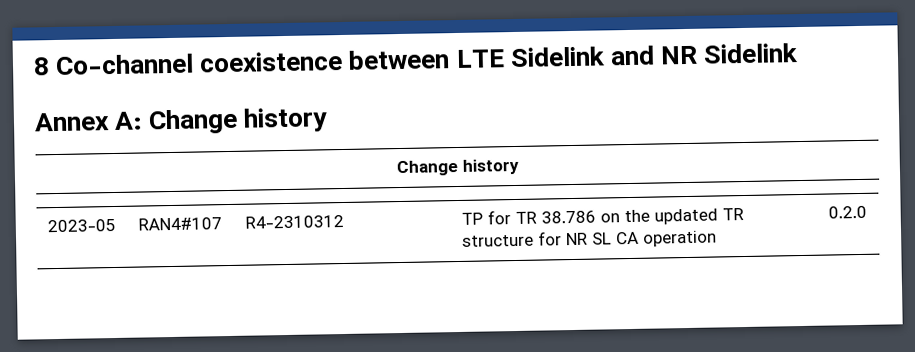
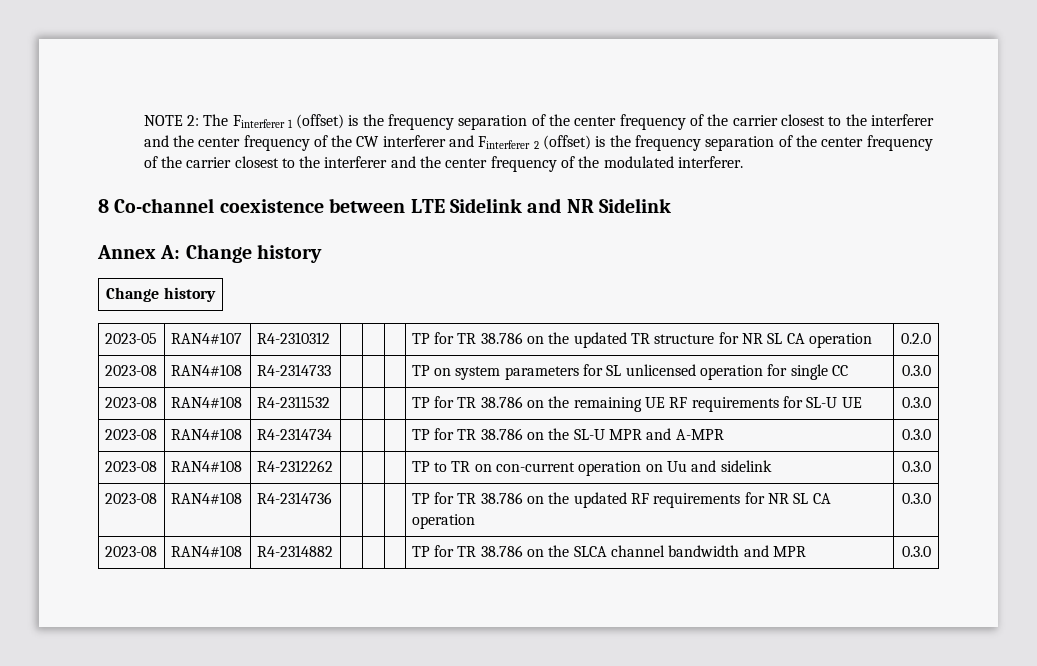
(33, 66) none -> [143,114,934,130] [143,135,933,151] [143,156,744,172] NOTE 2: The Finterferer 1 (offset) is the frequency separation of the center frequency of the carrier closest to the interferer and the center frequency of the CW interferer and Finterferer 2 (offset) is the frequency separation of the center frequency of the carrier closest to the interferer and the center frequency of the modulated interferer. //
(867, 212) none -> [104,365,157,376] [170,364,242,376] [256,364,331,376] [411,364,849,380] [901,365,931,376] [104,397,157,408] [170,396,242,408] [256,396,330,408] [411,396,862,412] [901,397,931,408] [104,429,157,440] [170,428,242,440] [256,428,332,440] [411,428,724,440] [901,429,931,440] [104,461,157,472] [170,460,242,472] [256,460,333,472] [411,460,772,476] [901,461,931,472] [104,493,157,504] [170,492,242,504] [256,492,332,504] [411,492,831,508] [411,514,475,529] [901,493,931,504] [104,546,157,557] [170,545,242,557] [256,545,333,557] [411,545,807,557] [901,546,931,557] // 2023-08 | RAN4#108 | R4-2314733 | | | | TP on system parameters for SL unlicensed operation for single CC | 0.3.0 // 2023-08 | RAN4#108 | R4-2311532 | | | | TP for TR 38.786 on the remaining UE RF requirements for SL-U UE | 0.3.0 // 2023-08 | RAN4#108 | R4-2314734 | | | | TP for TR 38.786 on the SL-U MPR and A-MPR | 0.3.0 // 2023-08 | RAN4#108 | R4-2312262 | | | | TP to TR on con-current operation on Uu and sidelink | 0.3.0 // 2023-08 | RAN4#108 | R4-2314736 | | | | TP for TR 38.786 on the updated RF requirements for NR SL CA operation | 0.3.0 // 2023-08 | RAN4#108 | R4-2314882 | | | | TP for TR 38.786 on the SLCA channel bandwidth and MPR | 0.3.0

